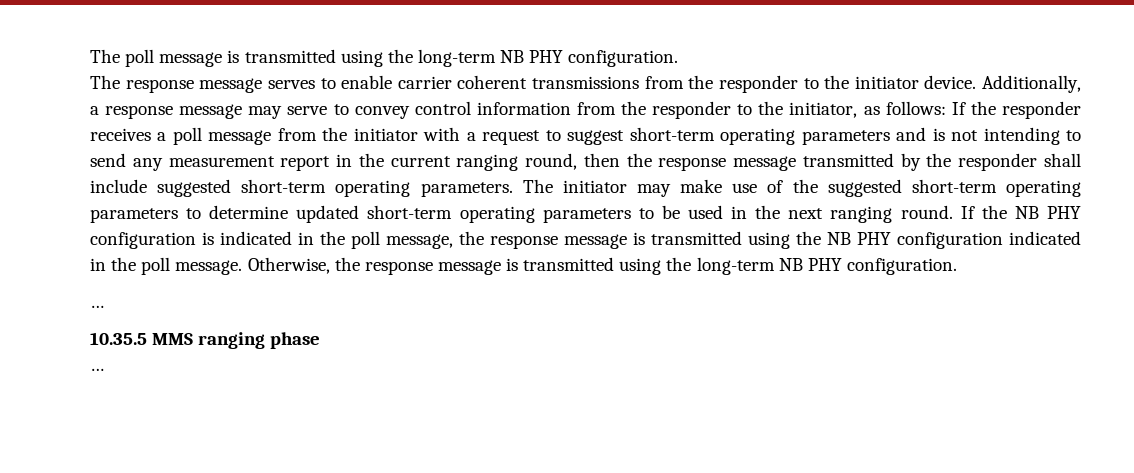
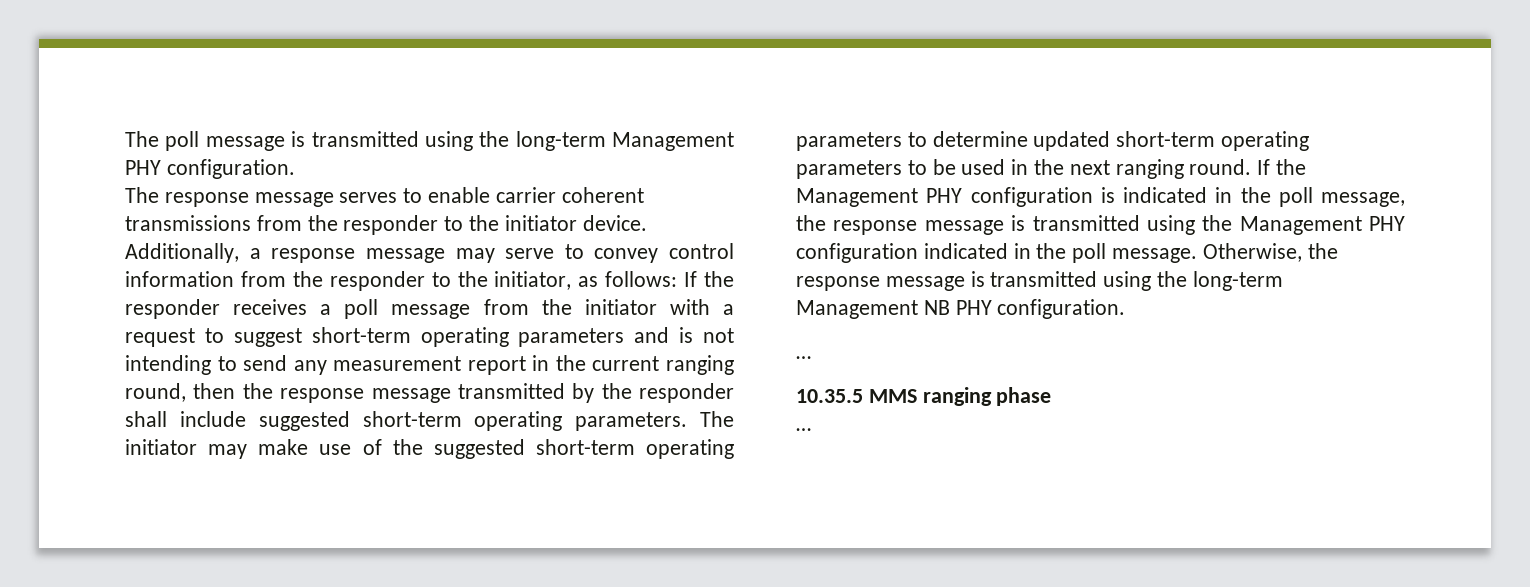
[500,50,525,63] NB -> [612,132,734,151] Management
[1014,206,1039,219] NB -> [796,188,918,207] Management
[827,232,851,245] NB -> [1239,216,1362,235] Management
(775, 266) none -> [796,300,918,319] Management

